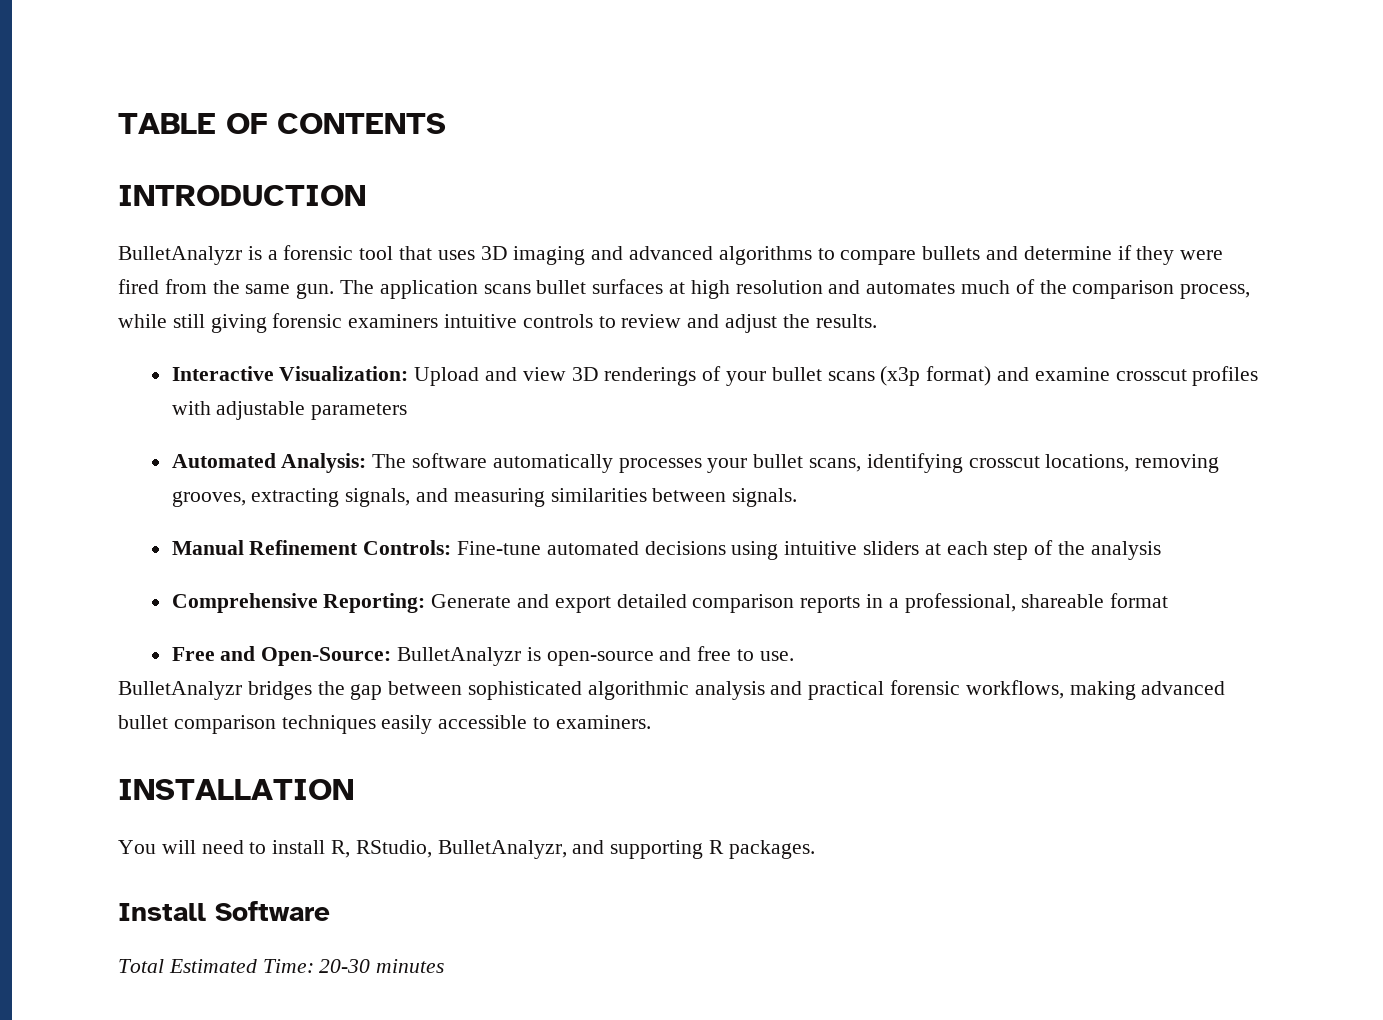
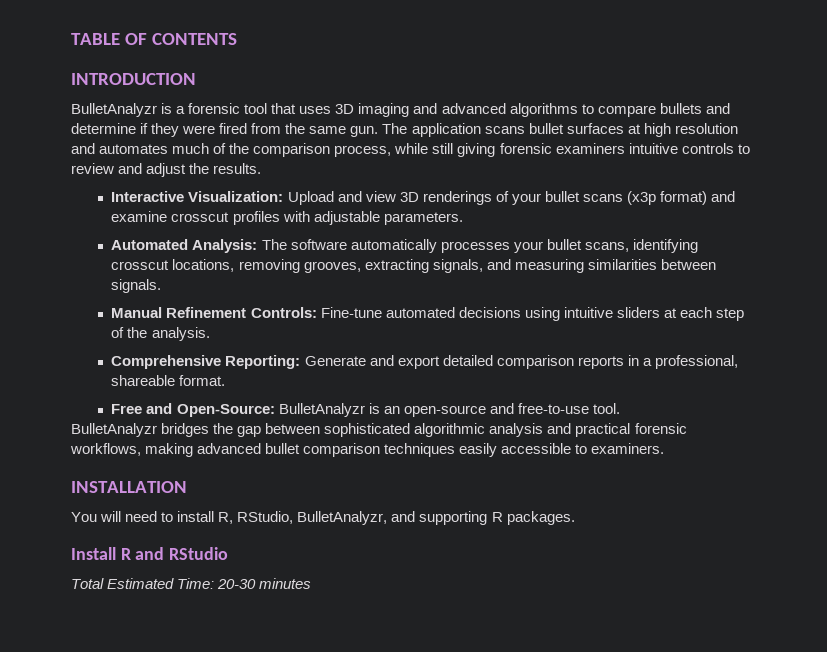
[311,403,408,420] parameters -> [383,212,463,225] parameters.
[1090,541,1161,560] analysis -> [151,327,210,341] analysis.
[1110,593,1169,608] format -> [179,375,226,386] format.
(541, 654) none -> [383,406,400,414] an
[697,646,794,661] free to use. -> [517,403,620,414] free-to-use tool.
[215,901,330,921] Software -> [120,547,229,560] R and RStudio

